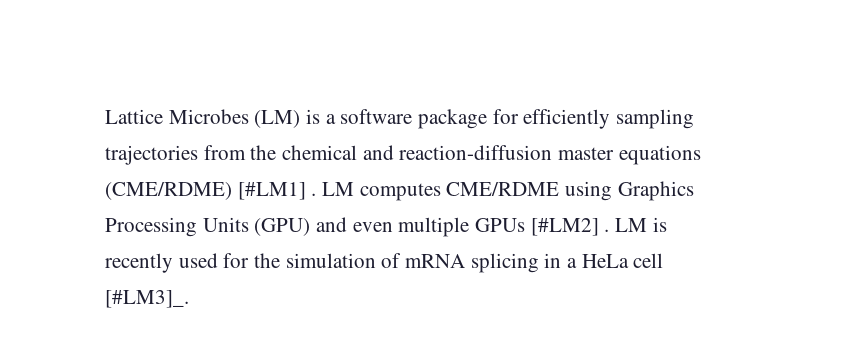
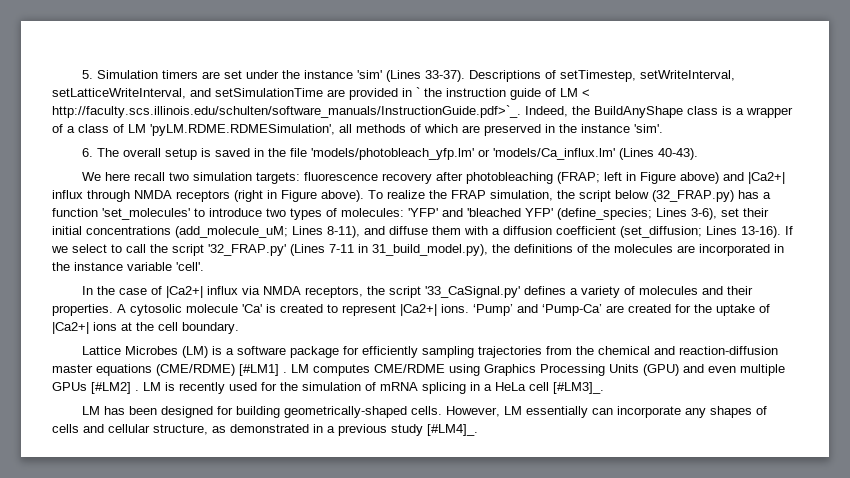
(105, 116) none -> [82,70,736,82] [52,87,590,100] [52,105,793,118] [52,124,663,136] [82,148,699,160] [82,172,786,184] [52,190,771,202] [52,208,769,220] [52,226,793,238] [51,244,784,256] [52,262,204,271] [82,286,754,298] [52,304,770,316] [52,322,239,334] 5. Simulation timers are set under the instance 'sim' (Lines 33-37). Descriptions of setTimestep, setWriteInterval, setLatticeWriteInterval, and setSimulationTime are provided in ` the instruction guide of LM < http://faculty.scs.illinois.edu/schulten/software_manuals/InstructionGuide.pdf>`_. Indeed, the BuildAnyShape class is a wrapper of a class of LM 'pyLM.RDME.RDMESimulation', all methods of which are preserved in the instance 'sim'. // 6. The overall setup is saved in the file 'models/photobleach_yfp.lm' or 'models/Ca_influx.lm' (Lines 40-43). // We here recall two simulation targets: fluorescence recovery after photobleaching (FRAP; left in Figure above) and |Ca2+| influx through NMDA receptors (right in Figure above). To realize the FRAP simulation, the script below (32_FRAP.py) has a function 'set_molecules' to introduce two types of molecules: 'YFP' and 'bleached YFP' (define_species; Lines 3-6), set their initial concentrations (add_molecule_uM; Lines 8-11), and diffuse them with a diffusion coefficient (set_diffusion; Lines 13-16). If we select to call the script '32_FRAP.py' (Lines 7-11 in 31_build_model.py), the definitions of the molecules are incorporated in the instance variable 'cell'. // In the case of |Ca2+| influx via NMDA receptors, the script '33_CaSignal.py' defines a variety of molecules and their properties. A cytosolic molecule 'Ca' is created to represent |Ca2+| ions. ‘Pump’ and ‘Pump-Ca’ are created for the uptake of |Ca2+| ions at the cell boundary. //
(189, 299) none -> [82,406,768,418] [52,424,478,436] // LM has been designed for building geometrically-shaped cells. However, LM essentially can incorporate any shapes of cells and cellular structure, as demonstrated in a previous study [#LM4]_.

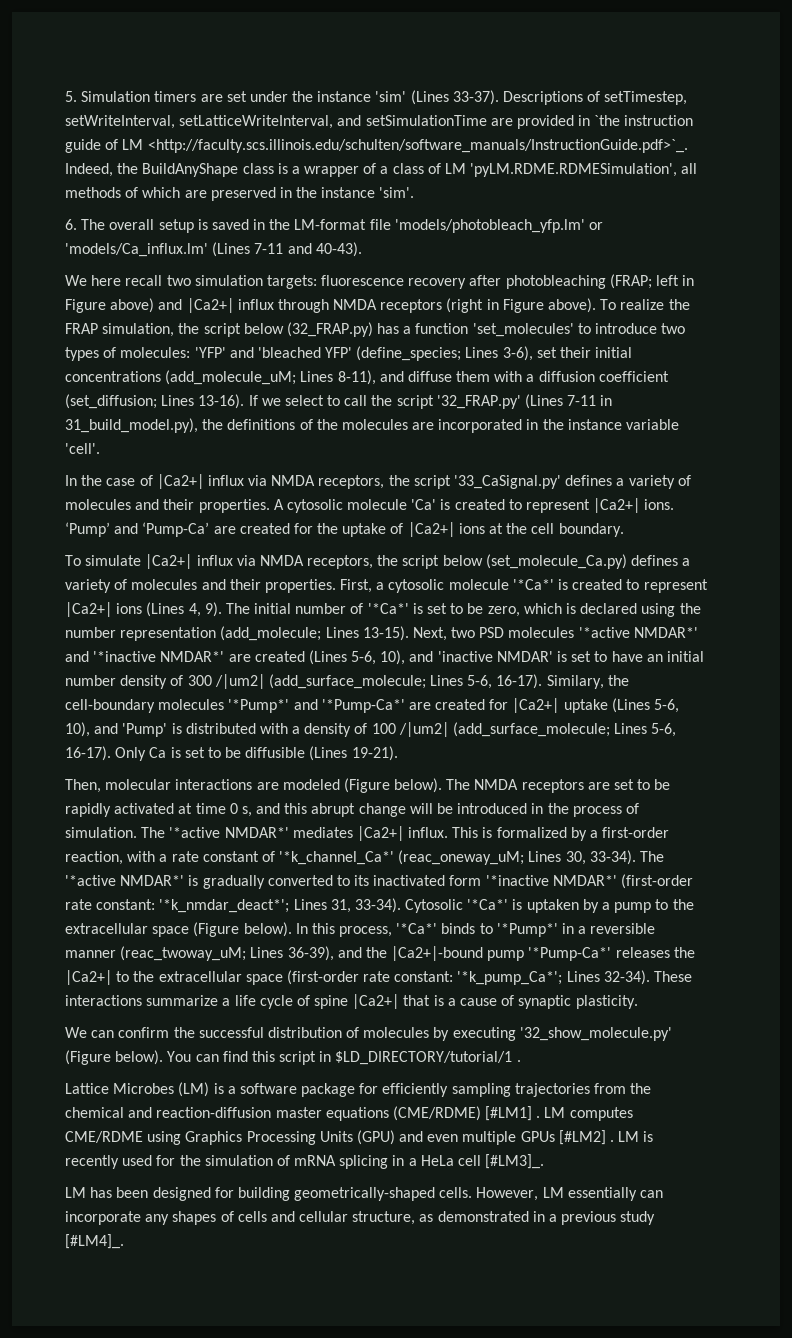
[416,87,442,97] ` the -> [594,115,621,126] `the
[582,89,590,97] [52,105,521,118] < http://faculty.scs.illinois.edu/schulten/software_manuals/InstructionGuide.pdf>`_. -> [147,139,688,153] <http://faculty.scs.illinois.edu/schulten/software_manuals/InstructionGuide.pdf>`_.
(287, 152) none -> [294,219,367,230] LM-format
(655, 154) none -> [254,243,312,254] 7-11 and
(239, 328) none -> [65,554,691,569] [65,579,708,593] [65,602,701,617] [65,626,698,641] [65,650,704,665] [65,674,629,689] [65,698,680,713] [65,722,677,737] [65,746,398,761] [65,778,671,793] [65,803,639,817] [65,826,670,841] [65,850,665,865] [65,874,694,889] [65,898,694,913] [65,922,656,937] [65,946,695,961] [65,970,693,985] [65,994,638,1009] [65,1027,672,1041] [65,1050,521,1065] // To simulate |Ca2+| influx via NMDA receptors, the script below (set_molecule_Ca.py) defines a variety of molecules and their properties. First, a cytosolic molecule '*Ca*' is created to represent |Ca2+| ions (Lines 4, 9). The initial number of '*Ca*' is set to be zero, which is declared using the number representation (add_molecule; Lines 13-15). Next, two PSD molecules '*active NMDAR*' and '*inactive NMDAR*' are created (Lines 5-6, 10), and 'inactive NMDAR' is set to have an initial number density of 300 /|um2| (add_surface_molecule; Lines 5-6, 16-17). Similary, the cell-boundary molecules '*Pump*' and '*Pump-Ca*' are created for |Ca2+| uptake (Lines 5-6, 10), and 'Pump' is distributed with a density of 100 /|um2| (add_surface_molecule; Lines 5-6, 16-17). Only Ca is set to be diffusible (Lines 19-21). // Then, molecular interactions are modeled (Figure below). The NMDA receptors are set to be rapidly activated at time 0 s, and this abrupt change will be introduced in the process of simulation. The '*active NMDAR*' mediates |Ca2+| influx. This is formalized by a first-order reaction, with a rate constant of '*k_channel_Ca*' (reac_oneway_uM; Lines 30, 33-34). The '*active NMDAR*' is gradually converted to its inactivated form '*inactive NMDAR*' (first-order rate constant: '*k_nmdar_deact*'; Lines 31, 33-34). Cytosolic '*Ca*' is uptaken by a pump to the extracellular space (Figure below). In this process, '*Ca*' binds to '*Pump*' in a reversible manner (reac_twoway_uM; Lines 36-39), and the |Ca2+|-bound pump '*Pump-Ca*' releases the |Ca2+| to the extracellular space (first-order rate constant: '*k_pump_Ca*'; Lines 32-34). These interactions summarize a life cycle of spine |Ca2+| that is a cause of synaptic plasticity. // We can confirm the successful distribution of molecules by executing '32_show_molecule.py' (Figure below). You can find this script in $LD_DIRECTORY/tutorial/1 .

